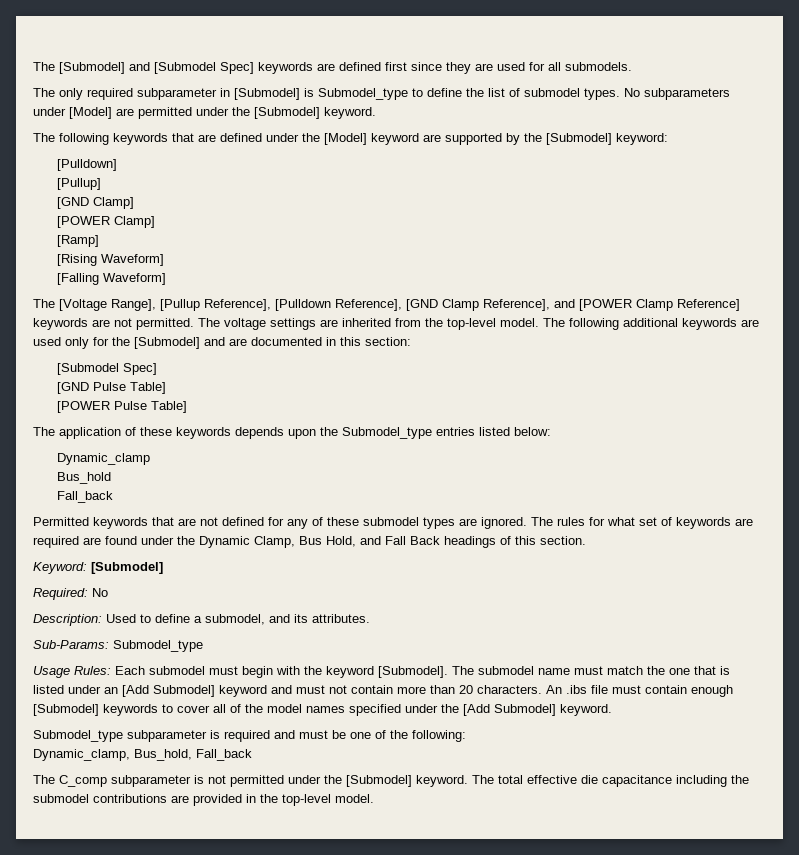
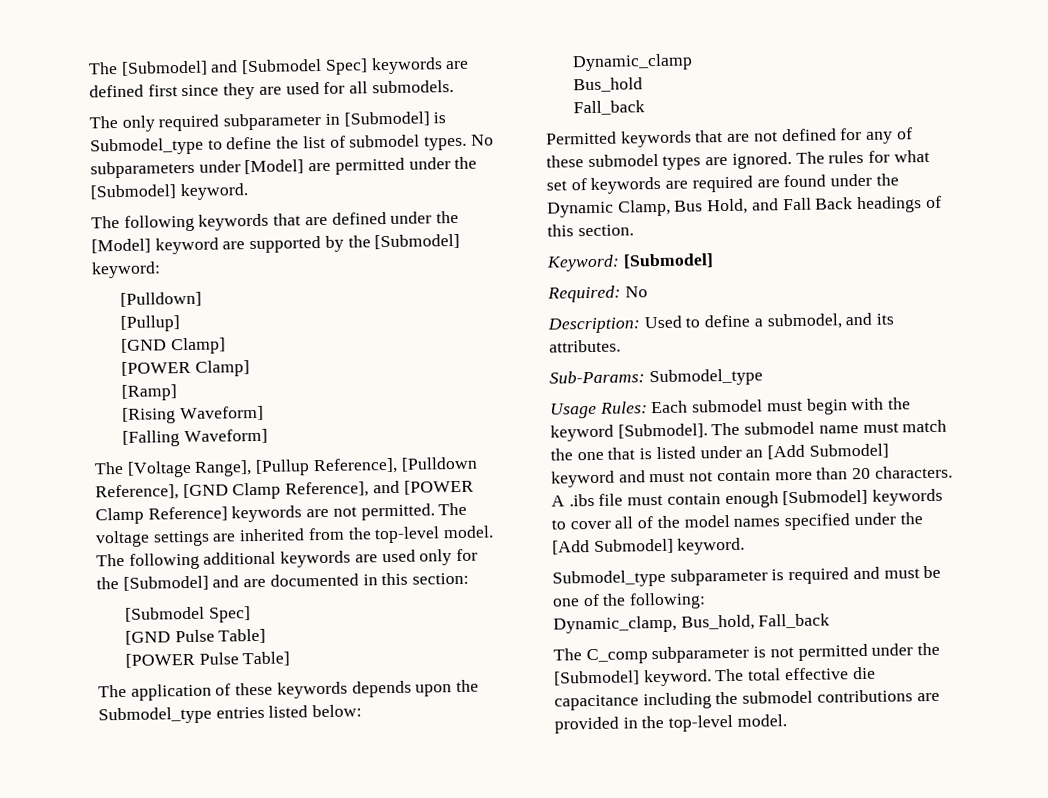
[546,685,562,694] An -> [551,495,565,507] A

